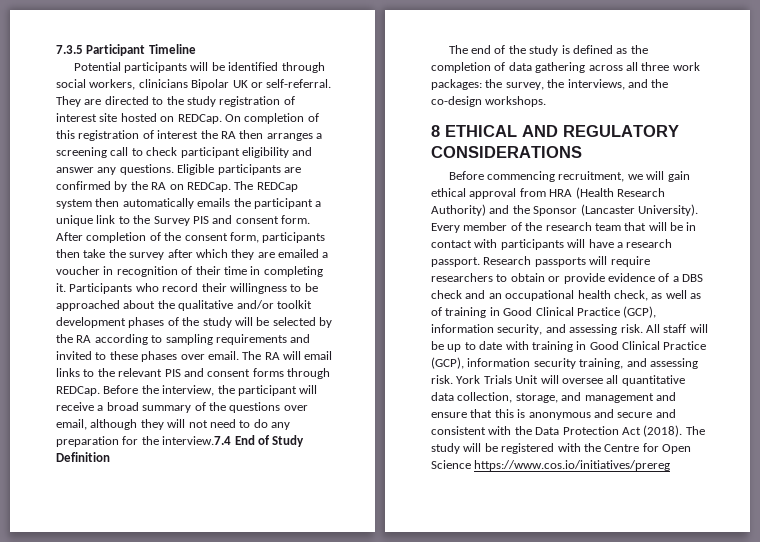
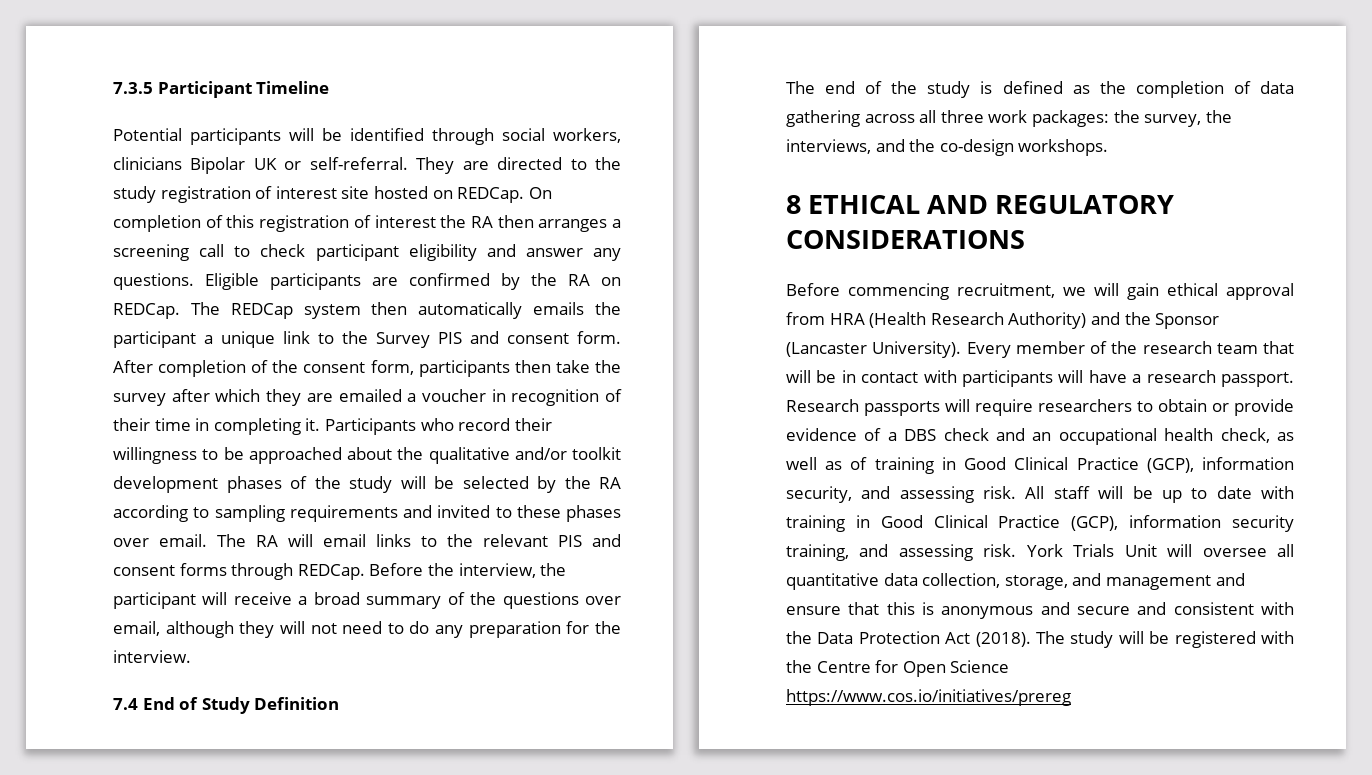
[162,436,232,445] interview.7.4 -> [113,650,191,663] [113,698,138,710] interview. // 7.4

